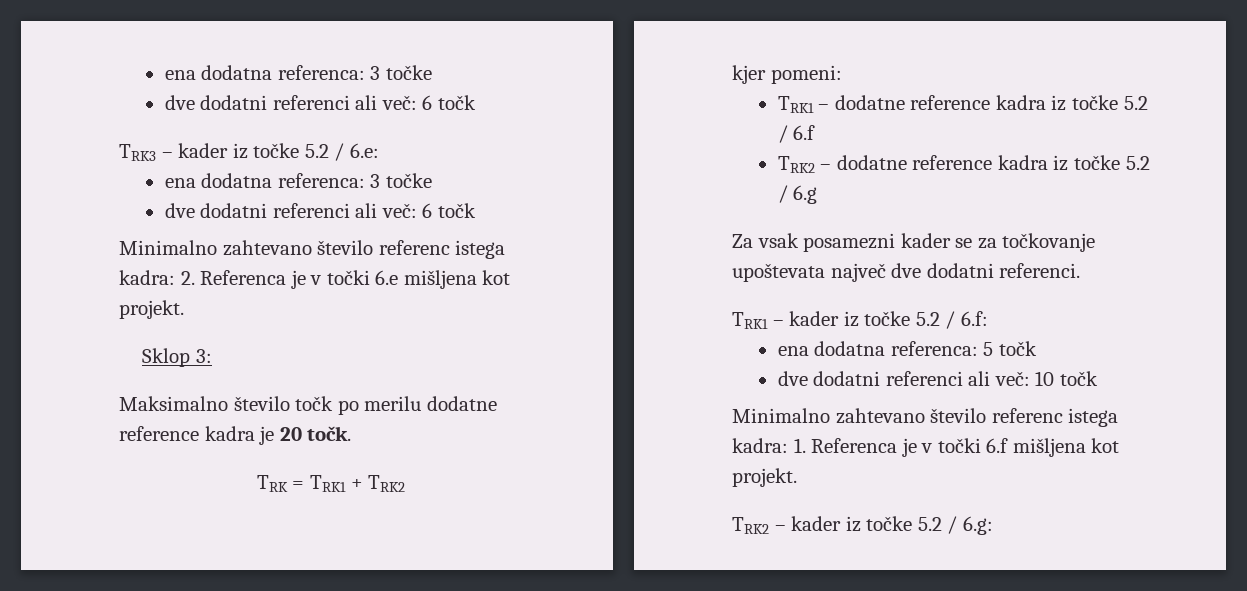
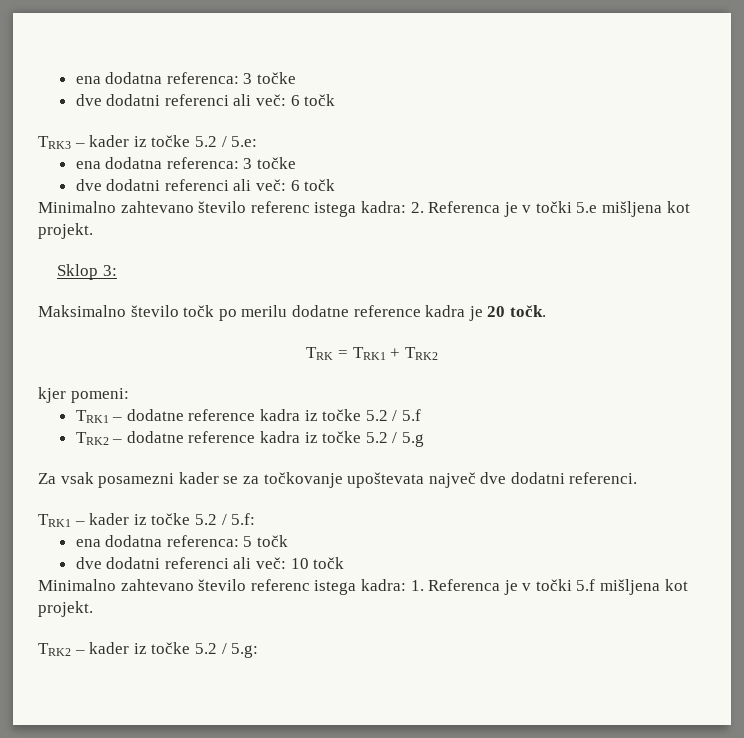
[349,143,379,158] 6.e: -> [231,136,258,147] 5.e:
[375,270,399,285] 6.e -> [576,202,598,213] 5.e
[793,125,816,140] 6.f -> [401,409,421,421] 5.f
[793,185,818,204] 6.g -> [401,432,424,447] 5.g
[960,311,988,326] 6.f: -> [231,513,256,525] 5.f:
[986,438,1009,453] 6.f -> [576,579,596,591] 5.f
[962,516,993,535] 6.g: -> [231,643,259,658] 5.g:

